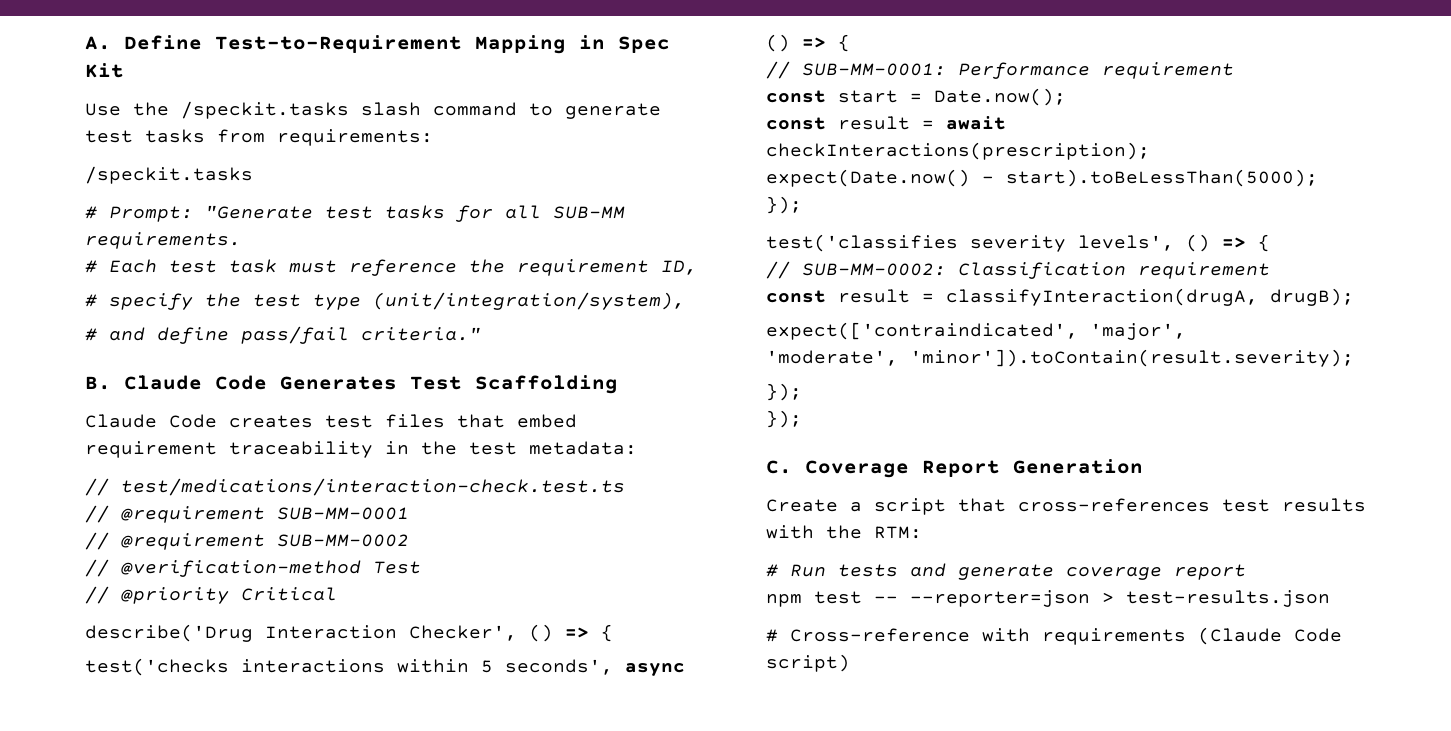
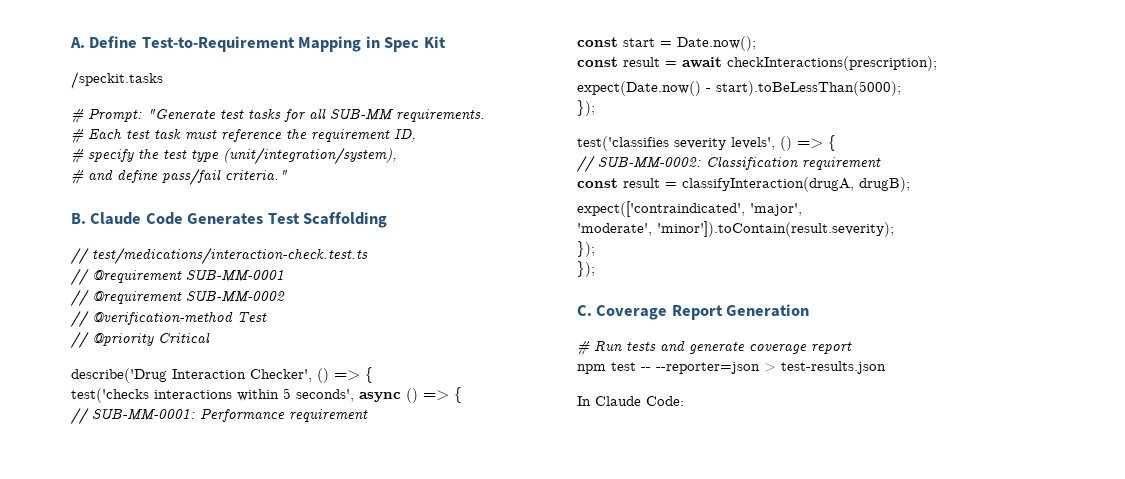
[85,101,661,119] [85,129,433,146] // Use the /speckit.tasks slash command to generate test tasks from requirements: -> (446, 42) none
[85,414,577,428] [85,441,637,458] // Claude Code creates test files that embed requirement traceability in the test metadata: -> (388, 220) none
[766,498,1366,515] [766,525,922,539] // Create a script that cross-references test results with the RTM: -> (810, 310) none
[766,627,1342,645] [766,654,850,672] # Cross-reference with requirements (Claude Code script) -> [577,396,684,406] In Claude Code:

